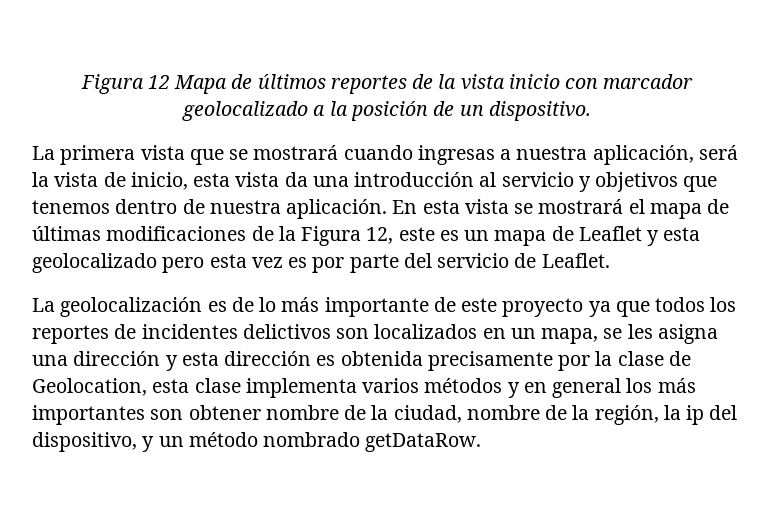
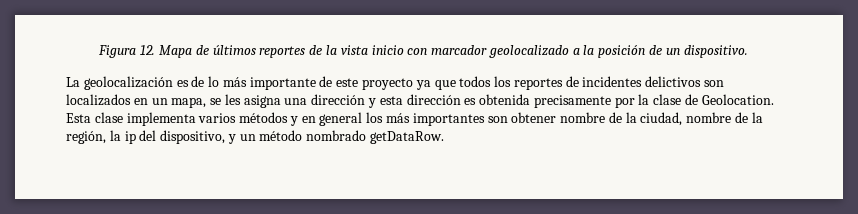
[80,74,170,94] Figura 12 -> [98,45,156,58] Figura 12.
[32,145,738,165] [32,172,718,192] [32,199,730,219] [32,226,701,246] [32,253,610,273] // La primera vista que se mostrará cuando ingresas a nuestra aplicación, será la vista de inicio, esta vista da una introducción al servicio y objetivos que tenemos dentro de nuestra aplicación. En esta vista se mostrará el mapa de últimas modificaciones de la Figura 12, este es un mapa de Leaflet y esta geolocalizado pero esta vez es por parte del servicio de Leaflet. -> (748, 51) none
[32,378,190,396] Geolocation, esta -> [701,94,774,105] [66,113,91,123] Geolocation. Esta

